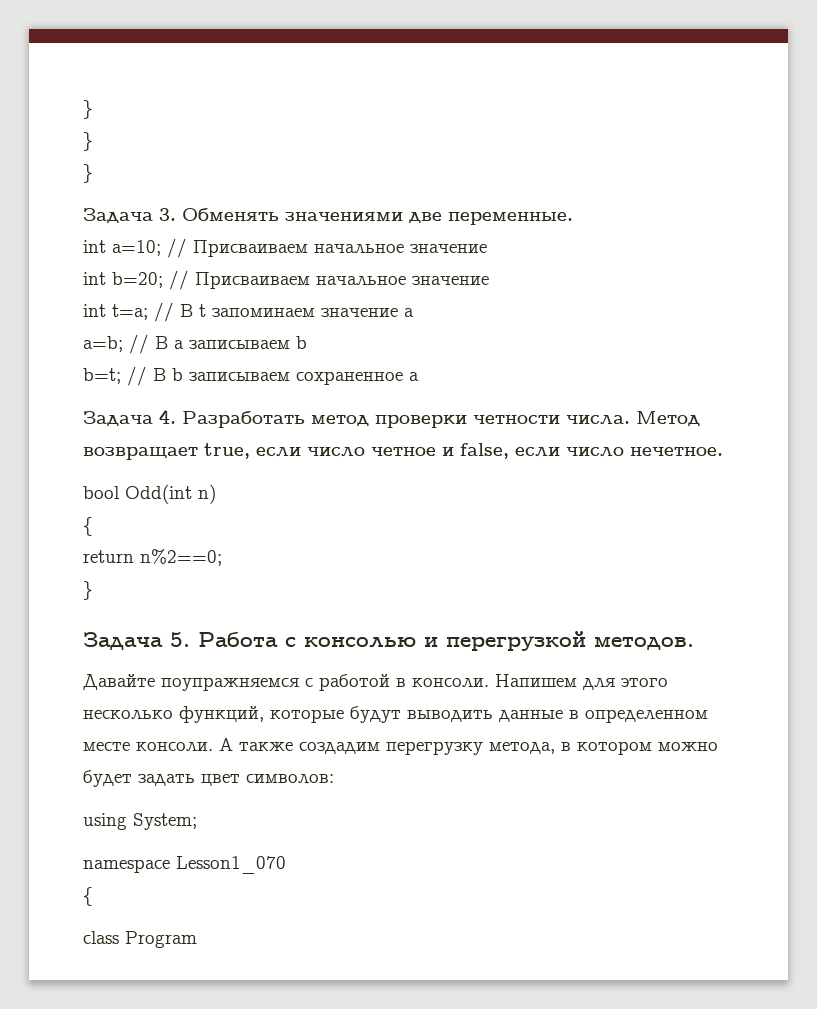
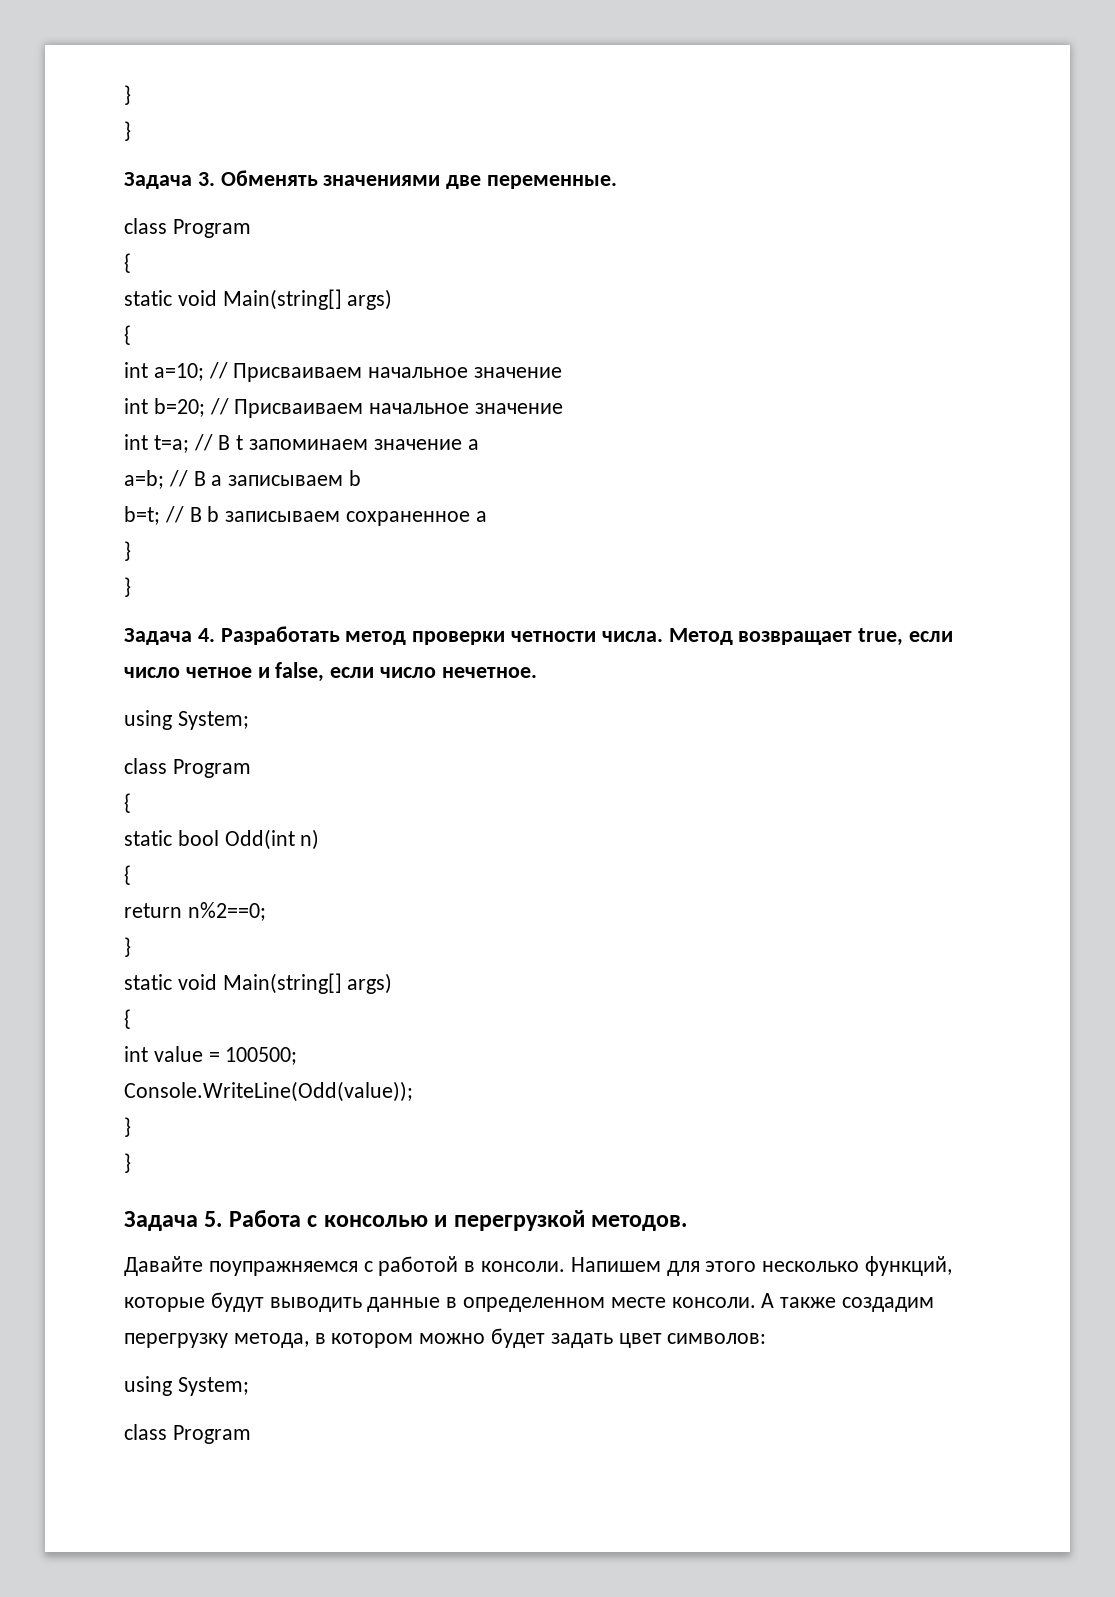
[83,100,93,119] [83,132,93,151] [83,164,93,183] } // } // } -> [124,85,131,105] [124,121,131,141] } // }
(573, 218) none -> [124,218,251,238] [124,253,131,273] [124,289,393,310] [124,325,131,345] // class Program // { // static void Main(string[] args) // {
(419, 376) none -> [124,541,131,561] [124,577,131,597] // } // }
(723, 451) none -> [124,710,249,730] [124,758,251,778] [124,793,131,813] [124,830,172,846] using System; // class Program // { // static
(93, 590) none -> [124,973,393,994] [124,1009,131,1029] [124,1046,298,1065] [124,1081,413,1102] [124,1117,131,1137] [124,1153,131,1173] // static void Main(string[] args) // { // int value = 100500; // Console.WriteLine(Odd(value)); // } // }
[83,856,286,874] [83,887,93,906] // namespace Lesson1_070 // { -> (249, 1386) none

